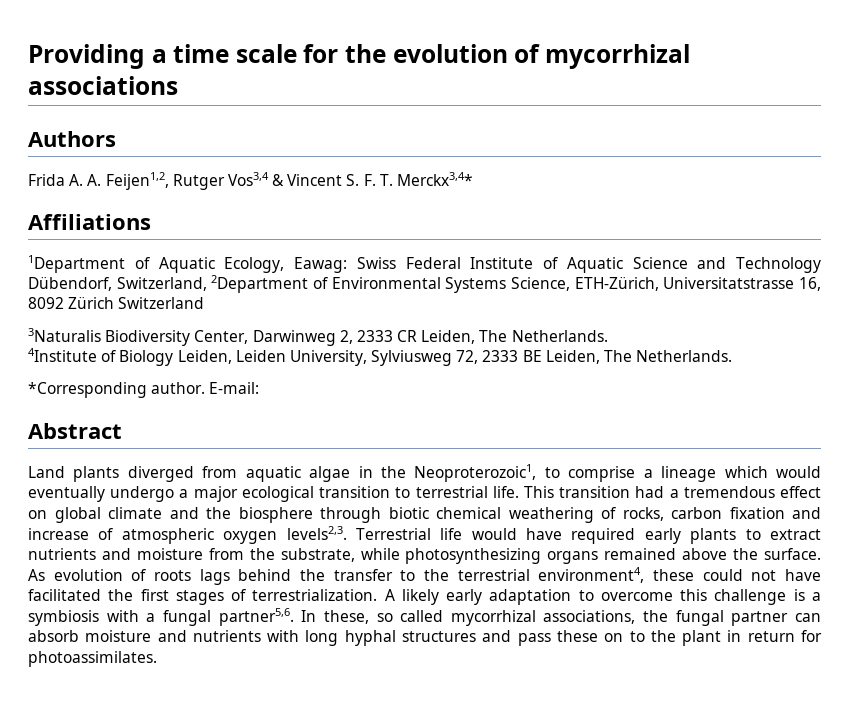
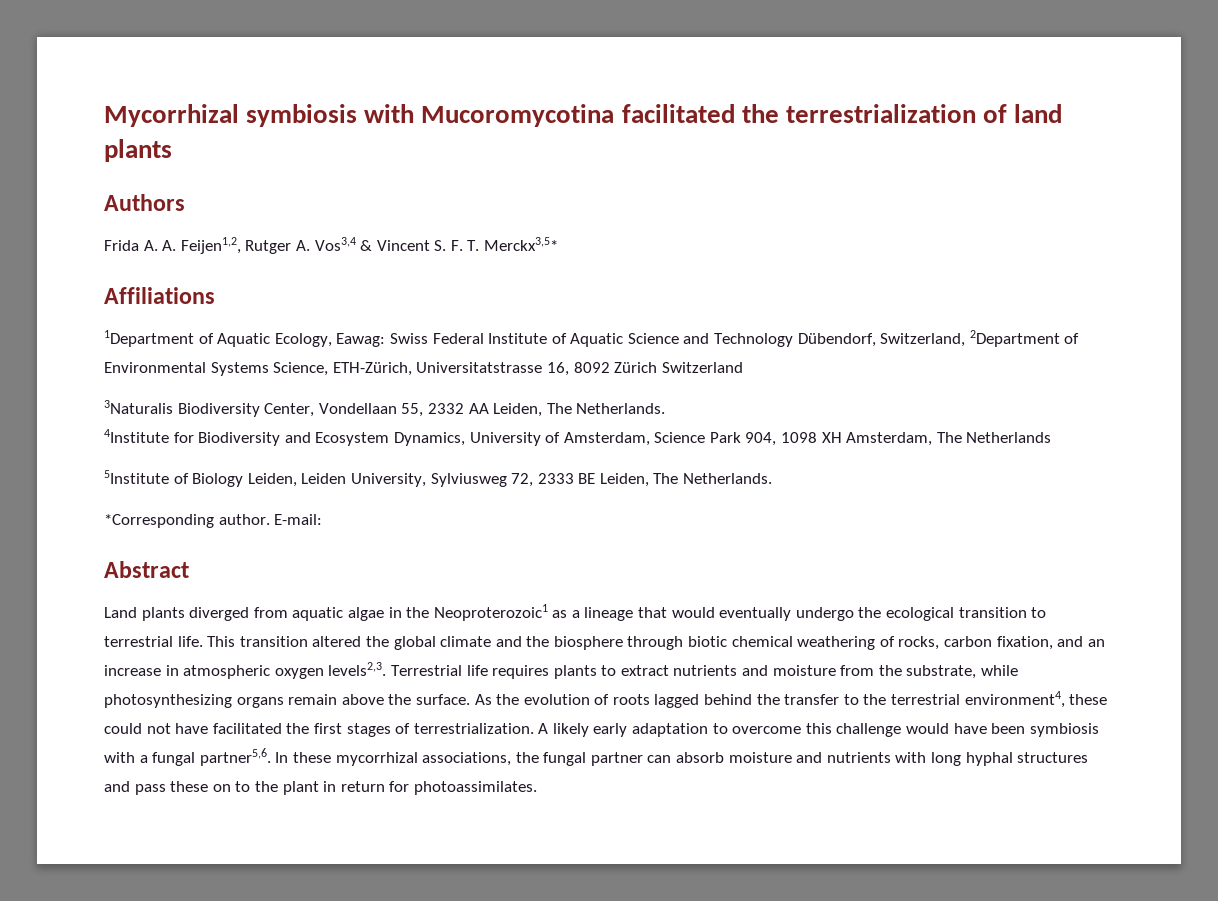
[28,44,690,69] [28,76,178,95] Providing a time scale for the evolution of mycorrhizal associations -> [104,104,1063,127] [104,139,172,162] Mycorrhizal symbiosis with Mucoromycotina facilitated the terrestrialization of land plants
(225, 182) none -> [295,240,310,251] A.
[397,172,474,186] Merckx3,4* -> [484,237,559,251] Merckx3,5*
[252,330,418,346] Darwinweg 2, 2333 CR -> [318,403,489,417] Vondellaan 55, 2332 AA
(97, 355) none -> [173,432,1052,446] [104,470,169,484] for Biodiversity and Ecosystem Dynamics, University of Amsterdam, Science Park 904, 1098 XH Amsterdam, The Netherlands // 5Institute
[414,464,636,482] Neoproterozoic1, to comprise -> [433,604,568,621] Neoproterozoic1 as
[724,466,768,478] which -> [638,607,668,618] that
[179,486,238,502] a major -> [858,607,882,618] the
[635,486,821,498] [28,510,47,519] had a tremendous effect on -> [312,636,389,647] altered the
[729,507,821,519] [28,528,114,540] fixation and increase of -> [996,636,1105,650] [104,665,179,676] fixation, and an increase in
[471,528,681,544] would have required early -> [492,665,550,679] requires
[604,548,677,560] remained -> [288,694,338,705] remain
(45, 575) none -> [496,694,520,705] the
[199,569,230,585] lags -> [654,694,700,708] lagged
[793,589,821,601] is a -> [906,723,1026,734] would have been
[323,610,444,624] these, so called -> [292,752,331,763] these

